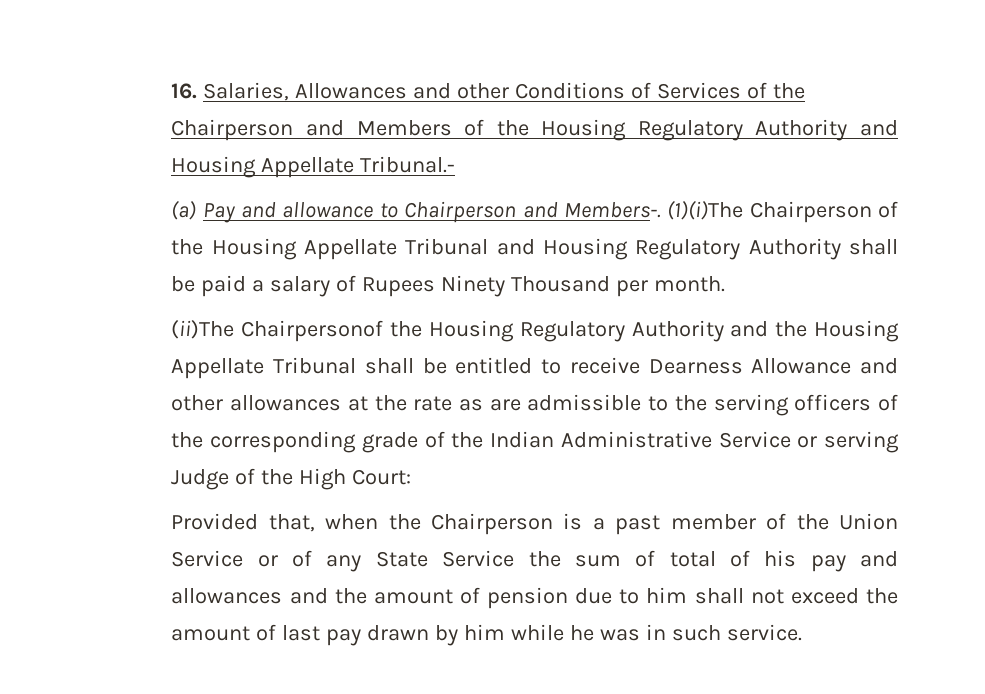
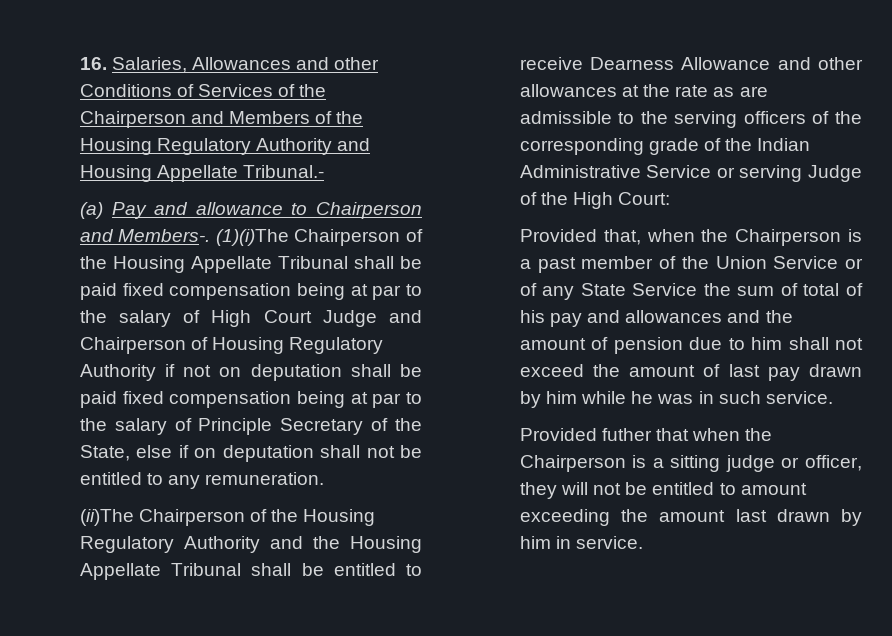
[496,238,899,260] [171,275,725,297] and Housing Regulatory Authority shall be paid a salary of Rupees Ninety Thousand per month. -> [353,256,423,269] [79,283,423,300] [79,310,423,327] [79,337,384,354] [79,364,423,381] [79,391,423,408] [79,418,423,435] [79,445,422,462] [79,472,325,489] shall be paid fixed compensation being at par to the salary of High Court Judge and Chairperson of Housing Regulatory Authority if not on deputation shall be paid fixed compensation being at par to the salary of Principle Secretary of the State, else if on deputation shall not be entitled to any remuneration.
[241,320,384,342] Chairpersonof -> [139,509,268,526] Chairperson of
(802, 632) none -> [519,428,773,441] [519,455,862,472] [519,482,807,499] [519,509,862,526] [519,536,644,549] // Provided futher that when the Chairperson is a sitting judge or officer, they will not be entitled to amount exceeding the amount last drawn by him in service.

